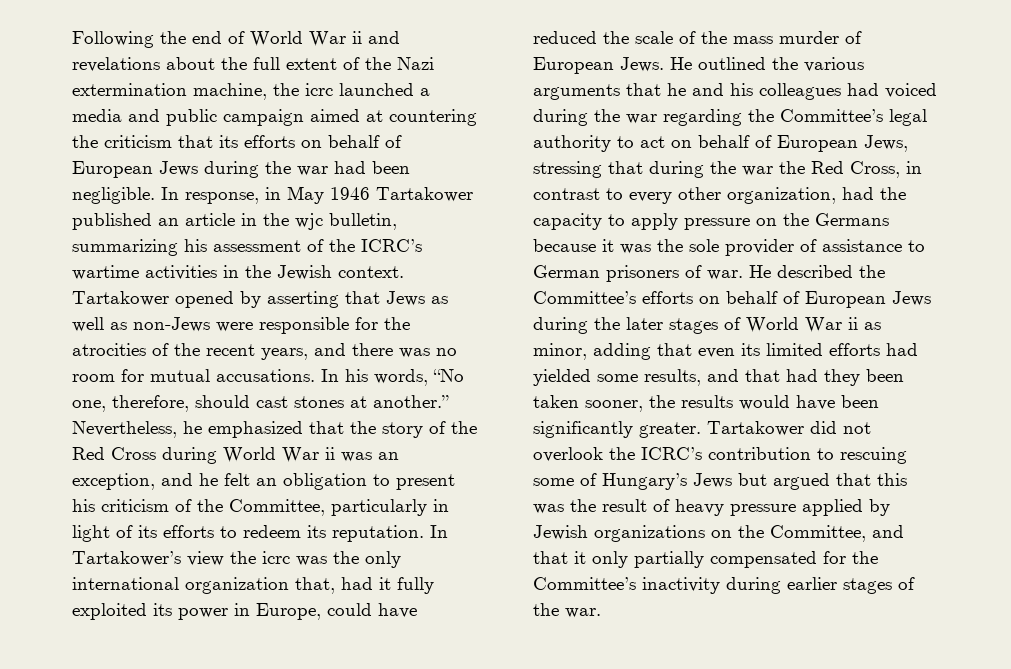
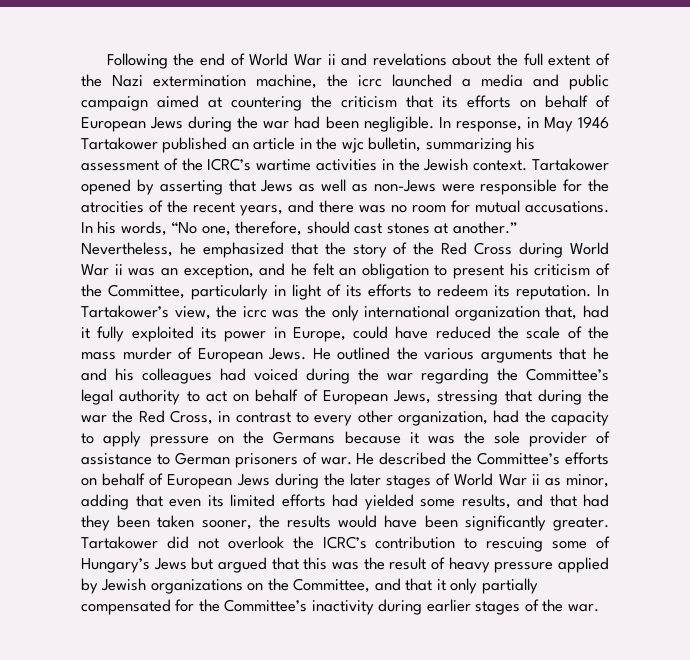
[187,551,224,566] view -> [174,306,211,320] view,

